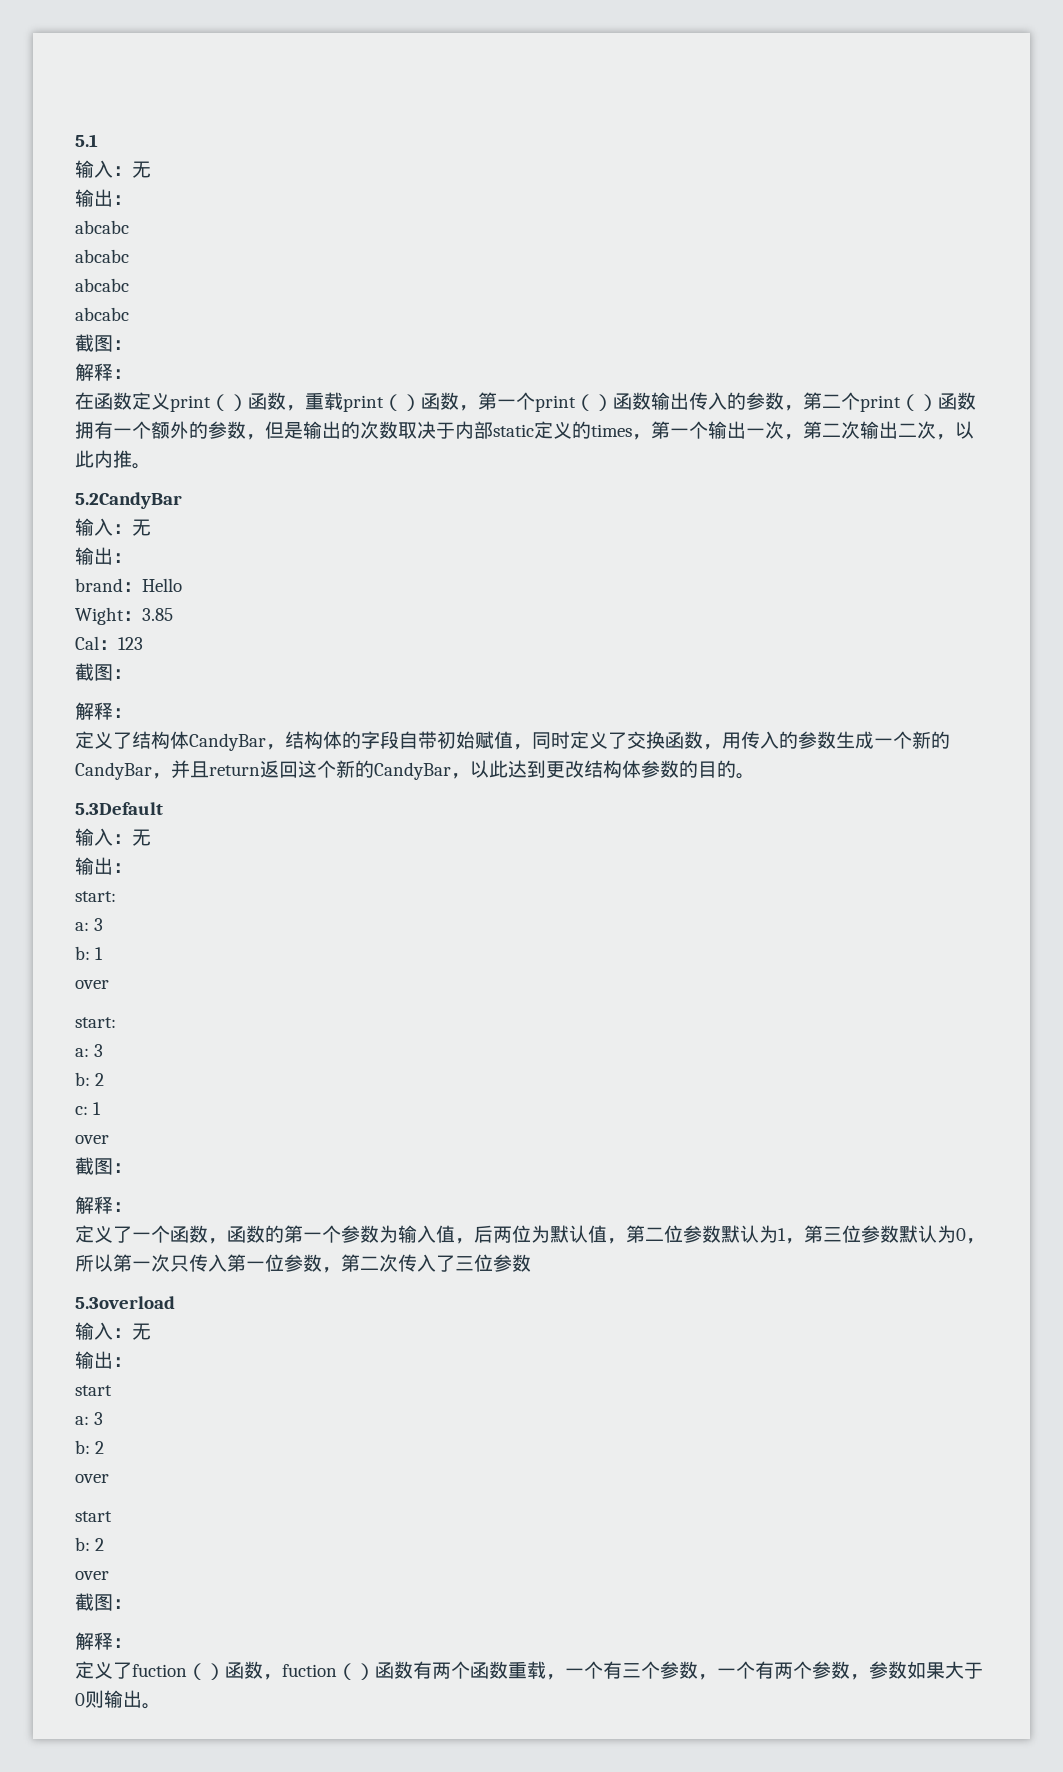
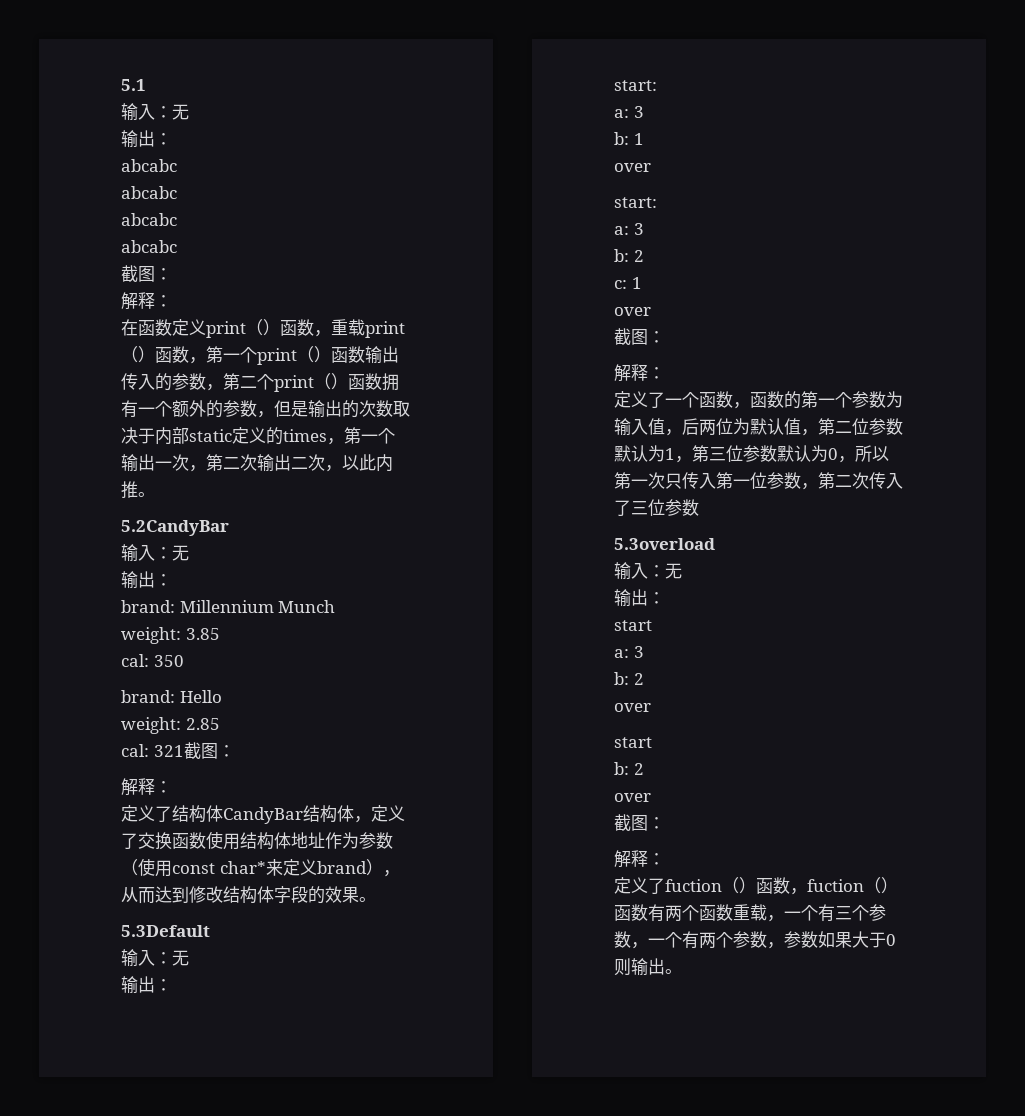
[75,578,182,592] [75,607,173,625] [75,636,143,650] brand：Hello // Wight：3.85 // Cal：123 // -> [121,600,336,613] [121,627,220,644] [121,654,184,667] [121,690,222,703] [121,717,220,734] [121,744,184,757] brand: Millennium Munch // weight: 3.85 // cal: 350 // brand: Hello // weight: 2.85 // cal: 321
[266,731,950,750] [75,760,736,780] ，结构体的字段自带初始赋值，同时定义了交换函数，用传入的参数生成一个新的CandyBar，并且return返回这个新的CandyBar，以此达到更改结构体参数的目的 -> [303,805,405,823] [121,831,393,850] [121,858,400,877] [121,886,359,904] 结构体，定义了交换函数使用结构体地址作为参数（使用const char*来定义brand），从而达到修改结构体字段的效果

